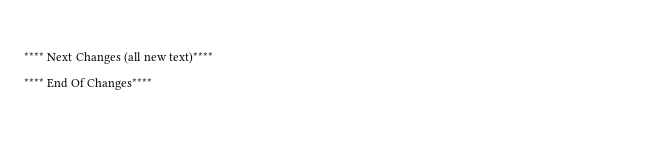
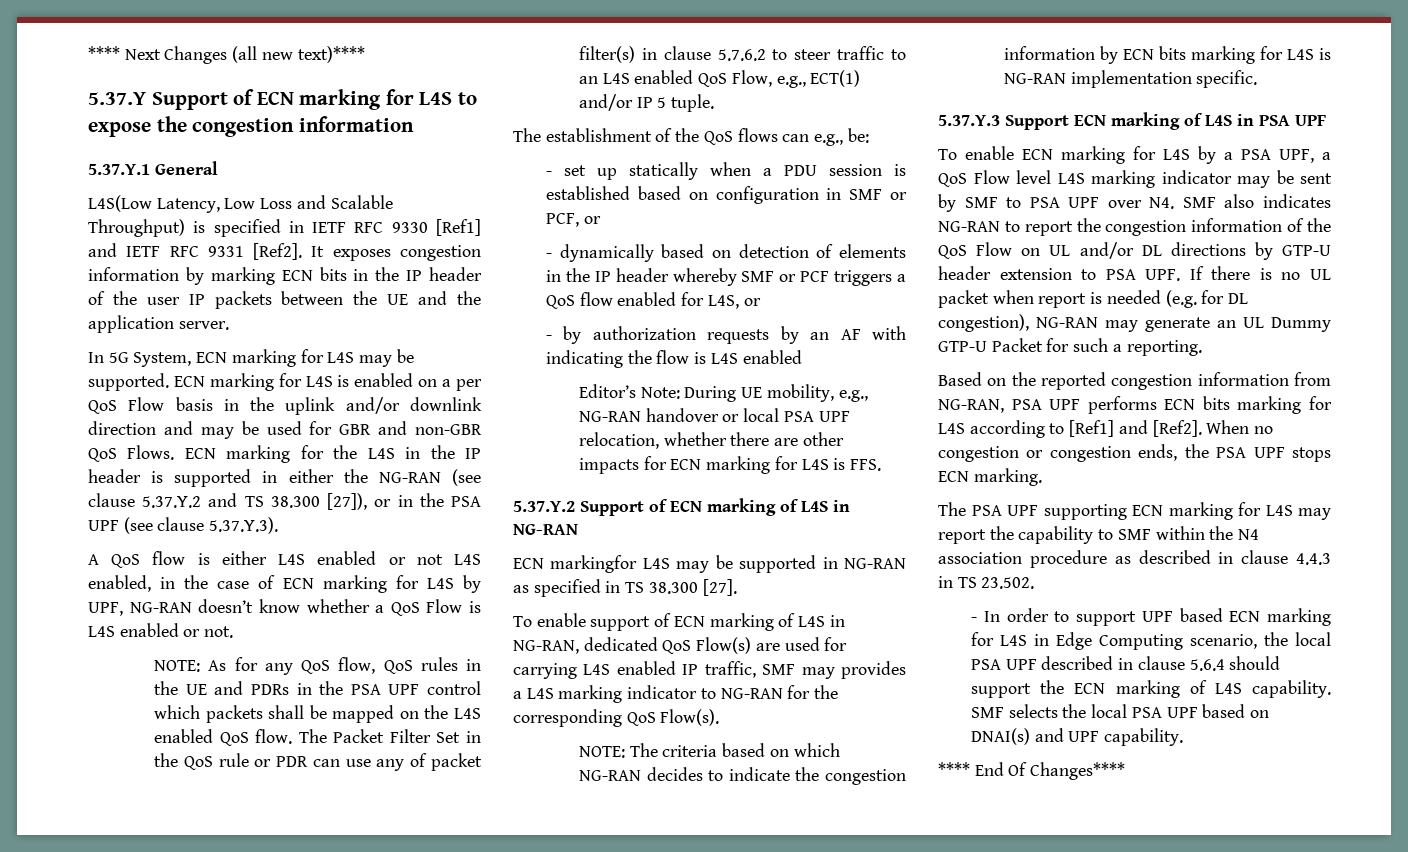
(213, 58) none -> [88,89,477,110] [88,116,414,137] [88,161,218,175] [88,195,393,213] [88,219,481,237] [88,243,481,261] [88,267,482,285] [88,291,482,309] [88,315,229,333] [88,349,414,367] [88,373,483,391] [88,397,482,415] [88,421,482,439] [88,445,482,463] [88,469,481,487] [88,493,482,510] [88,517,279,534] [88,551,481,568] [88,575,481,593] [88,599,481,616] [88,623,234,638] [154,657,482,675] [154,681,481,695] [154,705,482,723] [154,729,482,746] [154,753,482,771] [579,46,906,63] [579,70,861,88] [579,94,715,112] [513,128,869,146] [546,162,906,180] [546,186,907,204] [546,213,601,227] [546,244,906,262] [546,268,906,286] [546,292,761,309] [546,326,906,344] [546,350,802,368] [579,384,868,402] [579,408,850,422] [579,432,844,449] [579,456,882,474] [513,498,850,516] [513,524,578,535] [513,555,906,573] [513,579,737,597] [513,613,845,631] [513,637,848,654] [513,661,906,679] [513,685,839,703] [513,709,720,727] [579,743,840,758] [579,767,906,785] [1004,46,1331,64] [1004,70,1258,88] [938,112,1326,130] [938,146,1331,164] [938,170,1332,188] [938,194,1331,212] [938,218,1331,236] [938,242,1331,260] [938,266,1331,281] [938,290,1249,308] [938,314,1331,332] [938,338,1202,356] [938,372,1331,390] [938,396,1332,414] [938,420,1274,438] [938,444,1331,462] [938,468,1042,486] [938,502,1331,520] [938,526,1260,544] [938,550,1331,568] [938,576,1035,589] [971,608,1331,626] [971,632,1331,650] [971,656,1281,671] [971,680,1331,698] [971,704,1270,718] [971,728,1184,746] // 5.37.Y Support of ECN marking for L4S to expose the congestion information // 5.37.Y.1 General // L4S(Low Latency, Low Loss and Scalable Throughput) is specified in IETF RFC 9330 [Ref1] and IETF RFC 9331 [Ref2]. It exposes congestion information by marking ECN bits in the IP header of the user IP packets between the UE and the application server. // In 5G System, ECN marking for L4S may be supported. ECN marking for L4S is enabled on a per QoS Flow basis in the uplink and/or downlink direction and may be used for GBR and non-GBR QoS Flows. ECN marking for the L4S in the IP header is supported in either the NG-RAN (see clause 5.37.Y.2 and TS 38.300 [27]), or in the PSA UPF (see clause 5.37.Y.3). // A QoS flow is either L4S enabled or not L4S enabled, in the case of ECN marking for L4S by UPF, NG-RAN doesn’t know whether a QoS Flow is L4S enabled or not. // NOTE: As for any QoS flow, QoS rules in the UE and PDRs in the PSA UPF control which packets shall be mapped on the L4S enabled QoS flow. The Packet Filter Set in the QoS rule or PDR can use any of packet filter(s) in clause 5.7.6.2 to steer traffic to an L4S enabled QoS Flow, e.g., ECT(1) and/or IP 5 tuple. // The establishment of the QoS flows can e.g., be: // - set up statically when a PDU session is established based on configuration in SMF or PCF, or // - dynamically based on detection of elements in the IP header whereby SMF or PCF triggers a QoS flow enabled for L4S, or // - by authorization requests by an AF with indicating the flow is L4S enabled // Editor’s Note: During UE mobility, e.g., NG-RAN handover or local PSA UPF relocation, whether there are other impacts for ECN marking for L4S is FFS. // 5.37.Y.2 Support of ECN marking of L4S in NG-RAN // ECN markingfor L4S may be supported in NG-RAN as specified in TS 38.300 [27]. // To enable support of ECN marking of L4S in NG-RAN, dedicated QoS Flow(s) are used for carrying L4S enabled IP traffic, SMF may provides a L4S marking indicator to NG-RAN for the corresponding QoS Flow(s). // NOTE: The criteria based on which NG-RAN decides to indicate the congestion information by ECN bits marking for L4S is NG-RAN implementation specific. // 5.37.Y.3 Support ECN marking of L4S in PSA UPF // To enable ECN marking for L4S by a PSA UPF, a QoS Flow level L4S marking indicator may be sent by SMF to PSA UPF over N4. SMF also indicates NG-RAN to report the congestion information of the QoS Flow on UL and/or DL directions by GTP-U header extension to PSA UPF. If there is no UL packet when report is needed (e.g. for DL congestion), NG-RAN may generate an UL Dummy GTP-U Packet for such a reporting. // Based on the reported congestion information from NG-RAN, PSA UPF performs ECN bits marking for L4S according to [Ref1] and [Ref2]. When no congestion or congestion ends, the PSA UPF stops ECN marking. // The PSA UPF supporting ECN marking for L4S may report the capability to SMF within the N4 association procedure as described in clause 4.4.3 in TS 23.502. // - In order to support UPF based ECN marking for L4S in Edge Computing scenario, the local PSA UPF described in clause 5.6.4 should support the ECN marking of L4S capability. SMF selects the local PSA UPF based on DNAI(s) and UPF capability.

